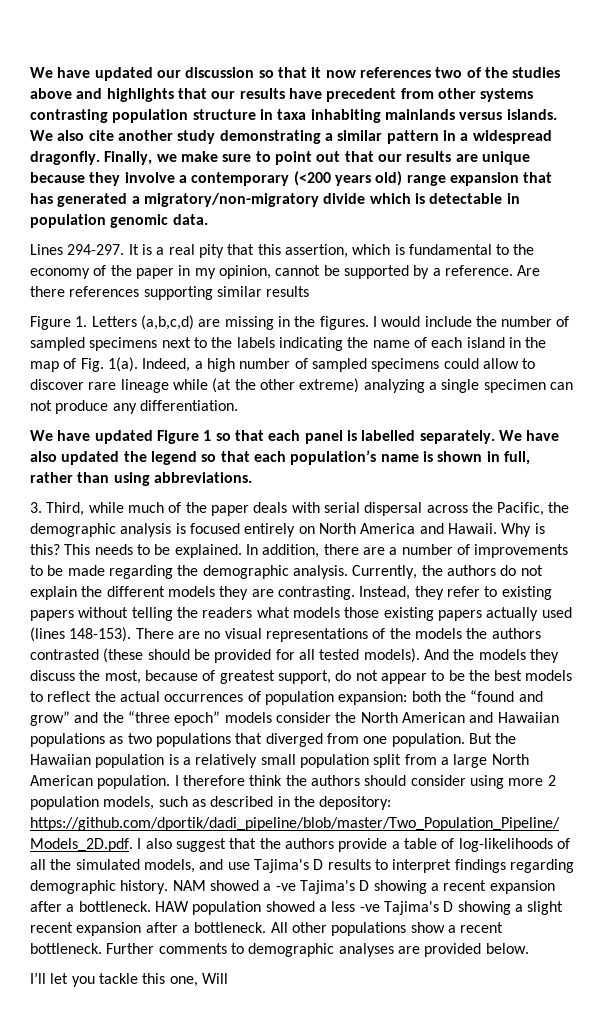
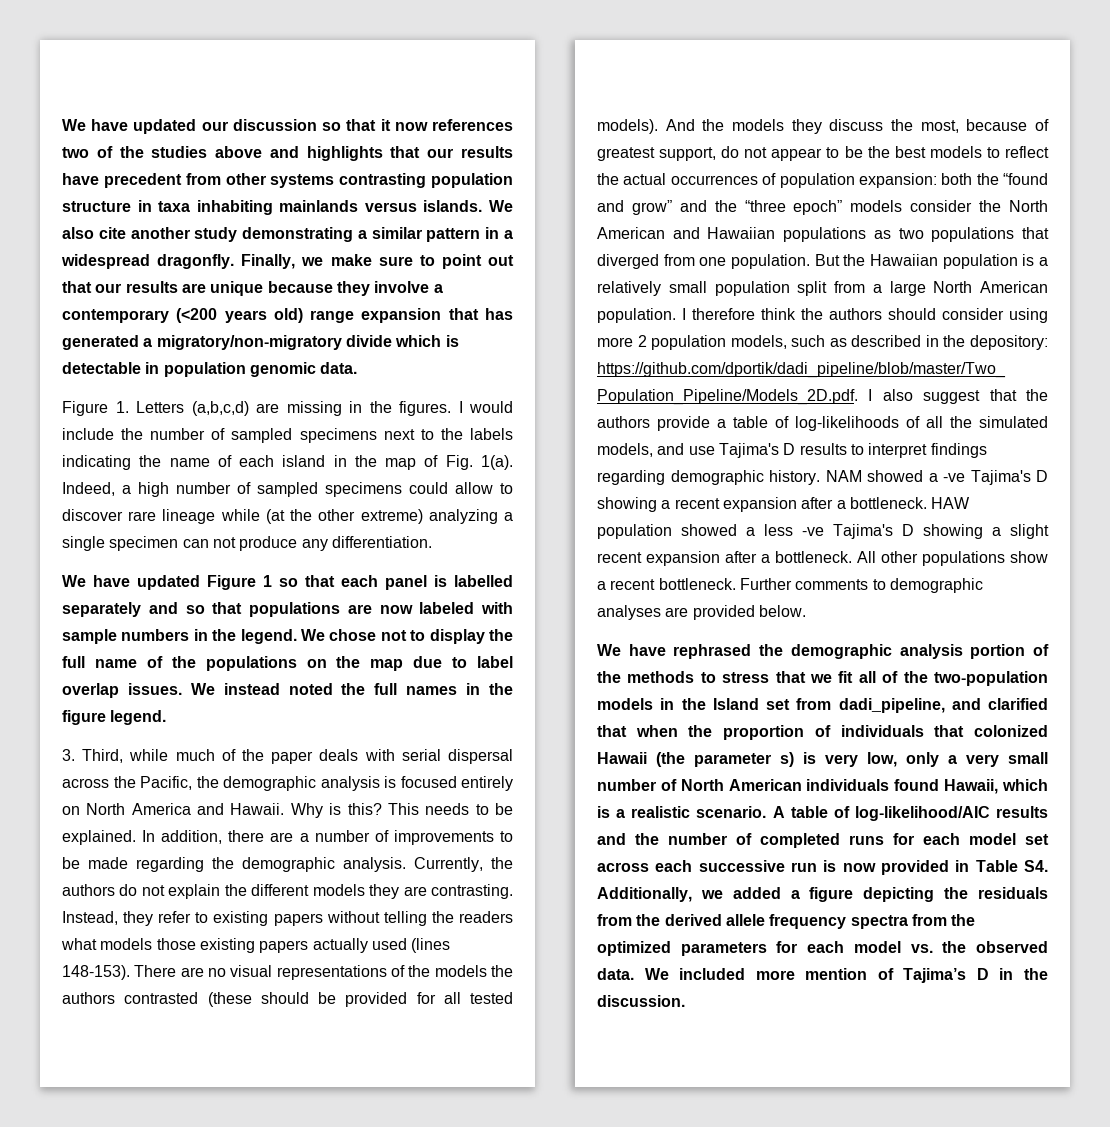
[30,244,535,258] [30,265,541,279] [30,286,310,300] // Lines 294-297. It is a real pity that this assertion, which is fundamental to the economy of the paper in my opinion, cannot be supported by a reference. Are there references supporting similar results -> (358, 368) none
[419,430,560,444] [30,450,530,465] [30,472,252,486] separately. We have also updated the legend so that each population’s name is shown in full, rather than using abbreviations. -> [62,602,513,617] [62,629,513,644] [62,656,513,671] [62,683,514,698] [62,710,167,725] separately and so that populations are now labeled with sample numbers in the legend. We chose not to display the full name of the populations on the map due to label overlap issues. We instead noted the full names in the figure legend.
[30,972,228,987] I’ll let you tackle this one, Will -> [597,644,1049,659] [597,671,1048,686] [597,698,1048,713] [597,725,1048,740] [597,752,1048,767] [597,779,1048,794] [597,806,1048,821] [597,833,1049,848] [597,860,1048,875] [597,887,1048,902] [597,914,976,929] [597,941,1048,956] [597,968,1048,983] [597,995,685,1007] We have rephrased the demographic analysis portion of the methods to stress that we fit all of the two-population models in the Island set from dadi_pipeline, and clarified that when the proportion of individuals that colonized Hawaii (the parameter s) is very low, only a very small number of North American individuals found Hawaii, which is a realistic scenario. A table of log-likelihood/AIC results and the number of completed runs for each model set across each successive run is now provided in Table S4. Additionally, we added a figure depicting the residuals from the derived allele frequency spectra from the optimized parameters for each model vs. the observed data. We included more mention of Tajima’s D in the discussion.

